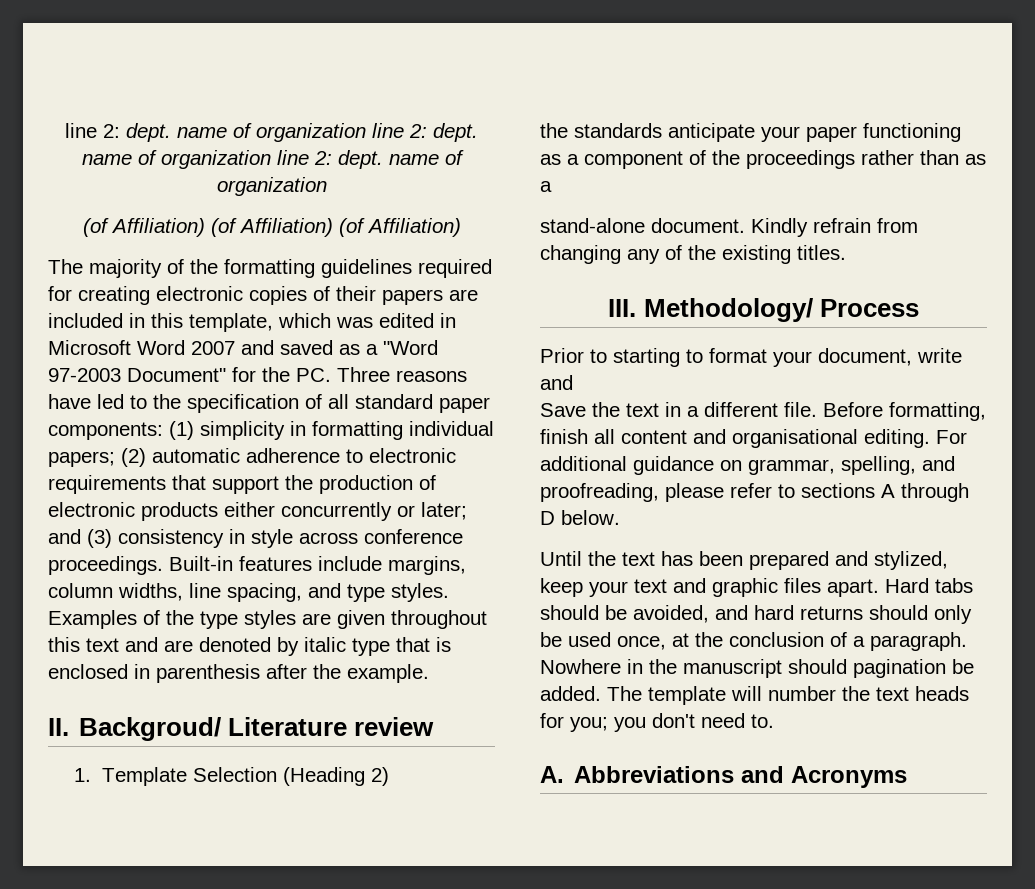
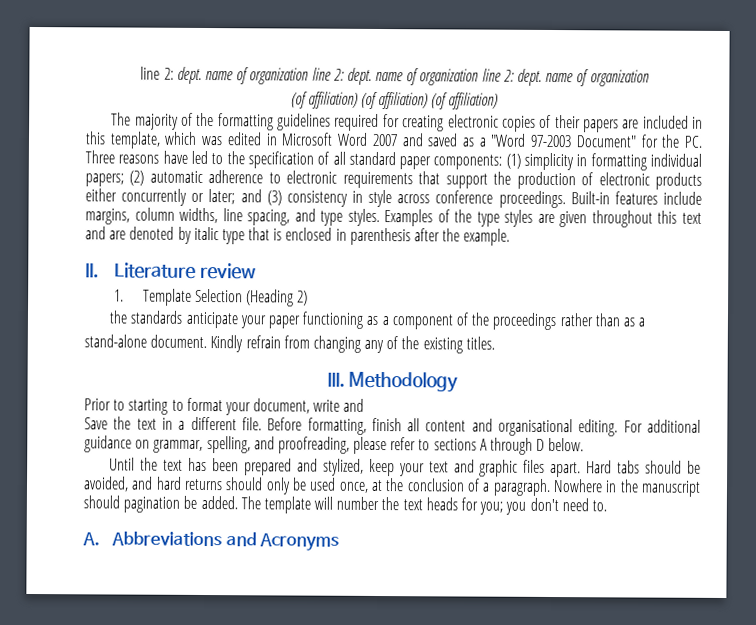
[110,218,461,237] Affiliation) (of Affiliation) (of Affiliation) -> [307,91,499,110] affiliation) (of affiliation) (of affiliation)
[79,717,222,741] Backgroud/ -> (99, 270) none
[643,298,919,322] Methodology/ Process -> [348,371,459,393] Methodology

